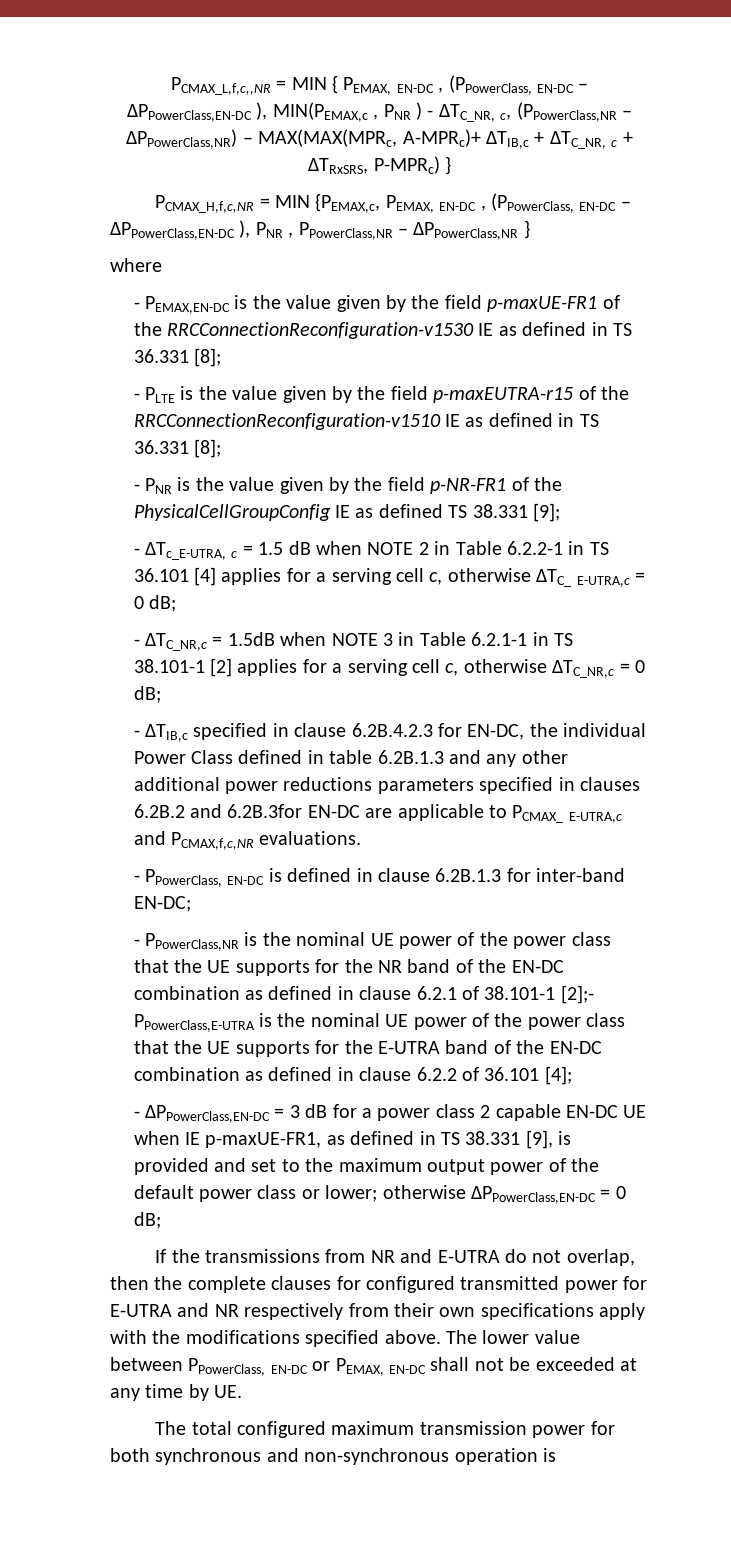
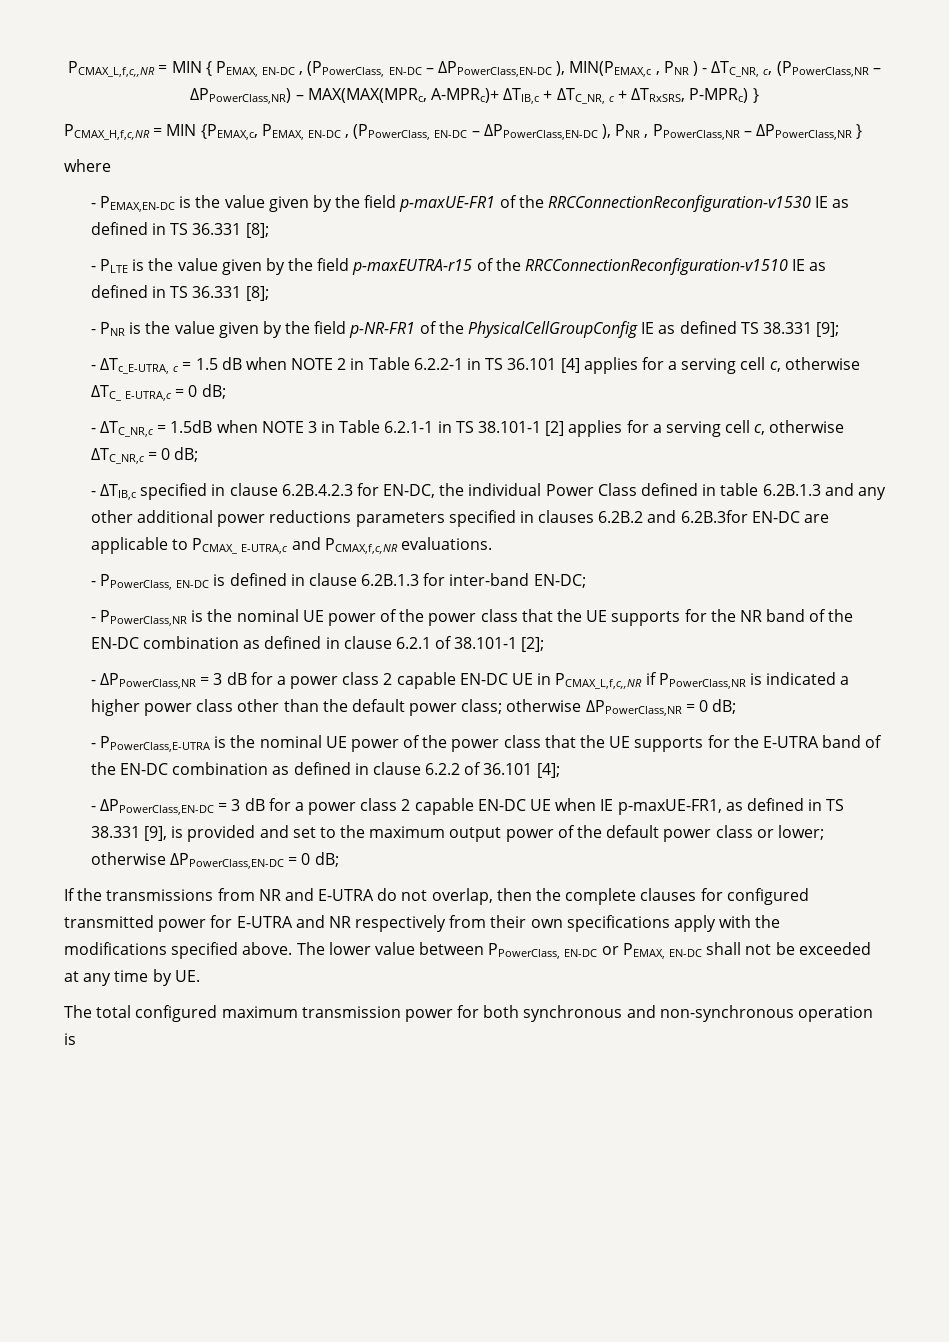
[560,985,594,1004] [2];- -> [521,637,545,652] [90,672,850,689] [90,699,737,716] [90,743,96,748] [2]; // - ∆PPowerClass,NR = 3 dB for a power class 2 capable EN-DC UE in PCMAX_L,f,c,,NR if PPowerClass,NR is indicated a higher power class other than the default power class; otherwise ΔPPowerClass,NR = 0 dB; // -

